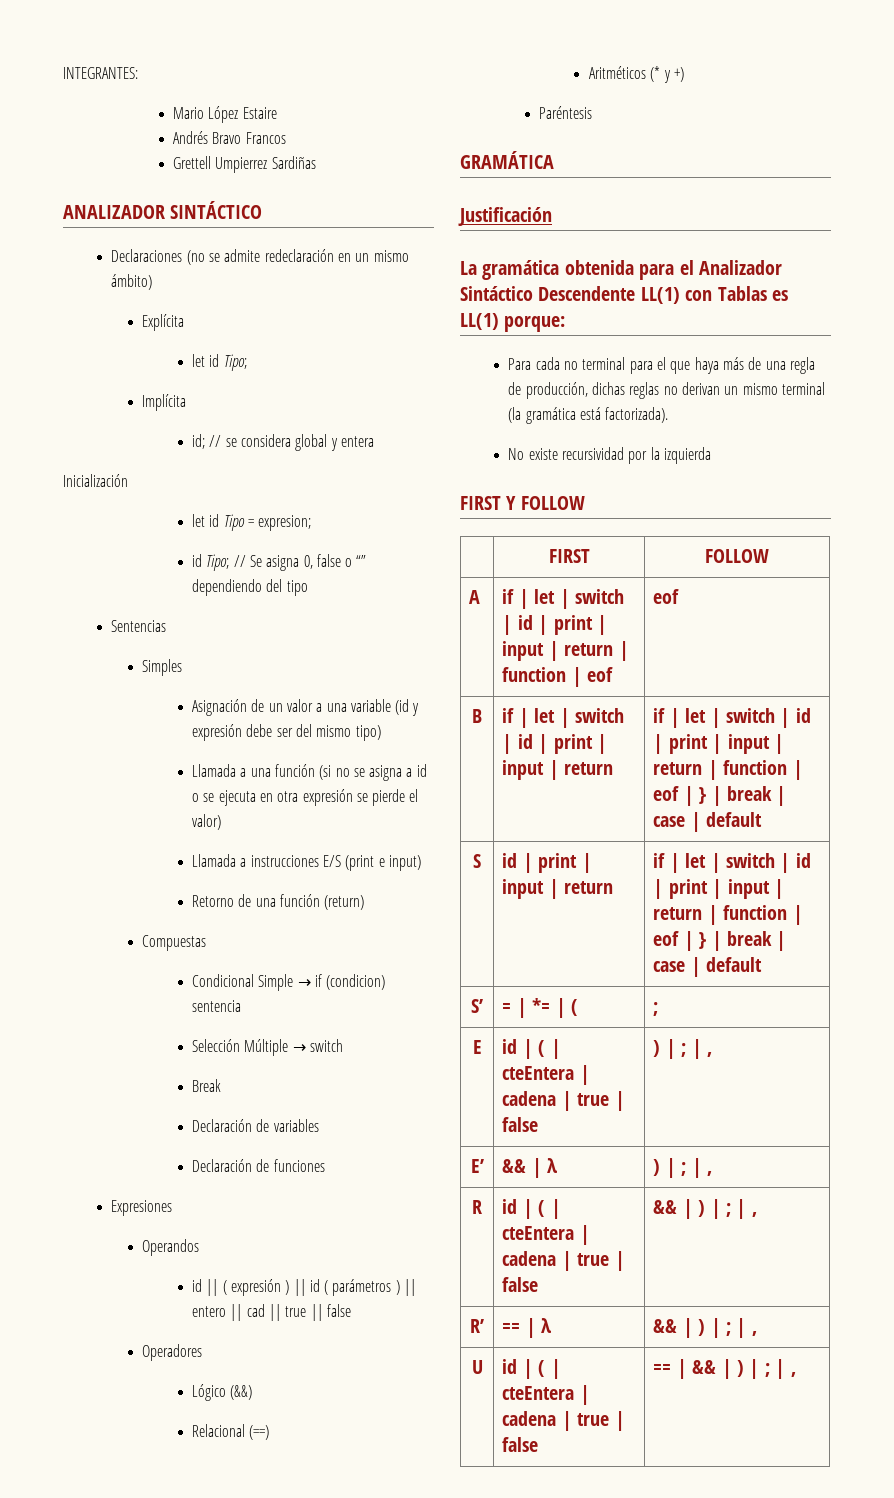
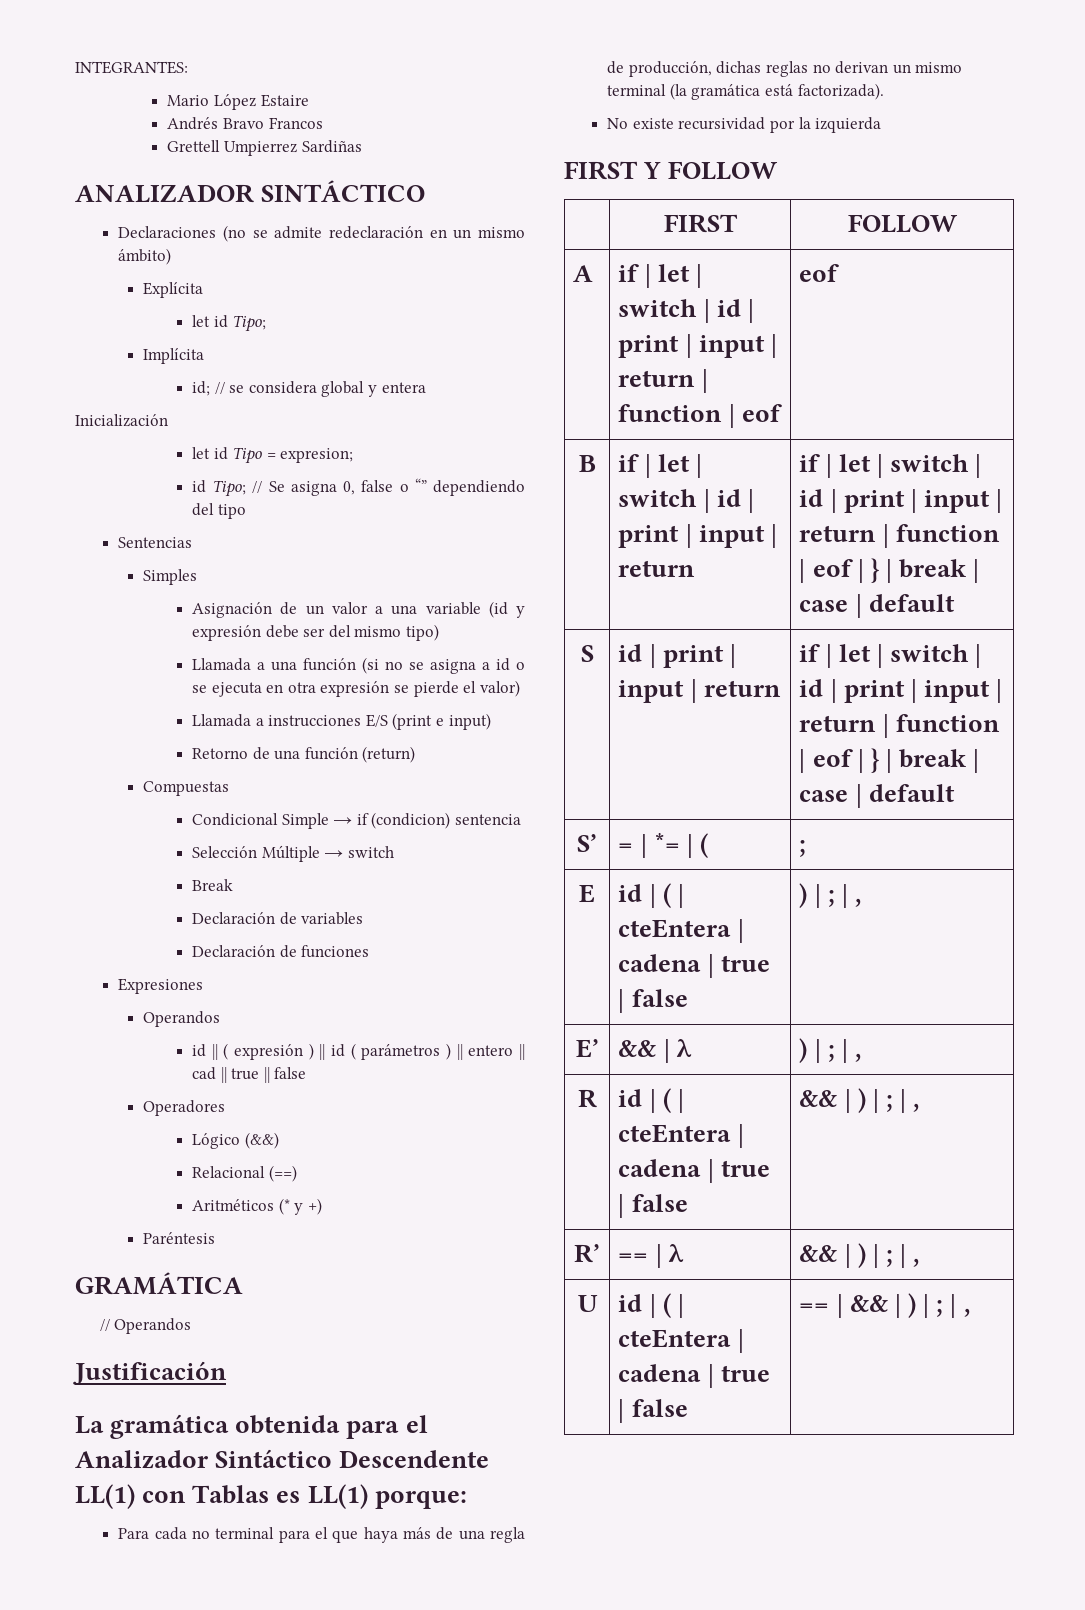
(554, 160) none -> [99,1318,192,1334] // // Operandos

